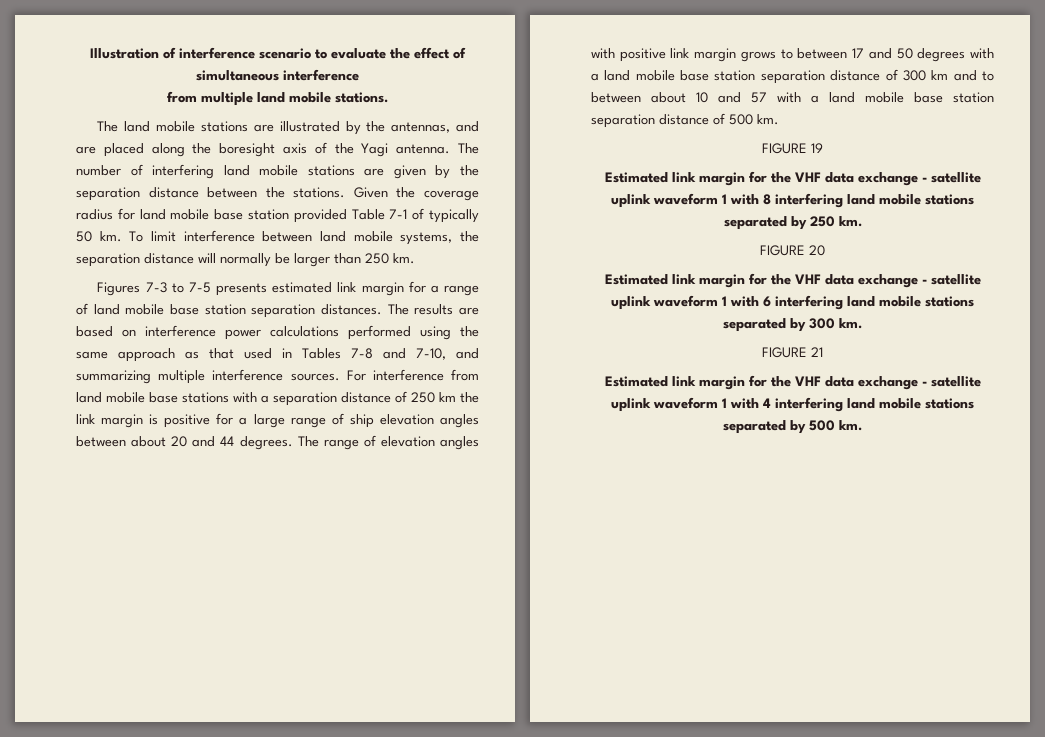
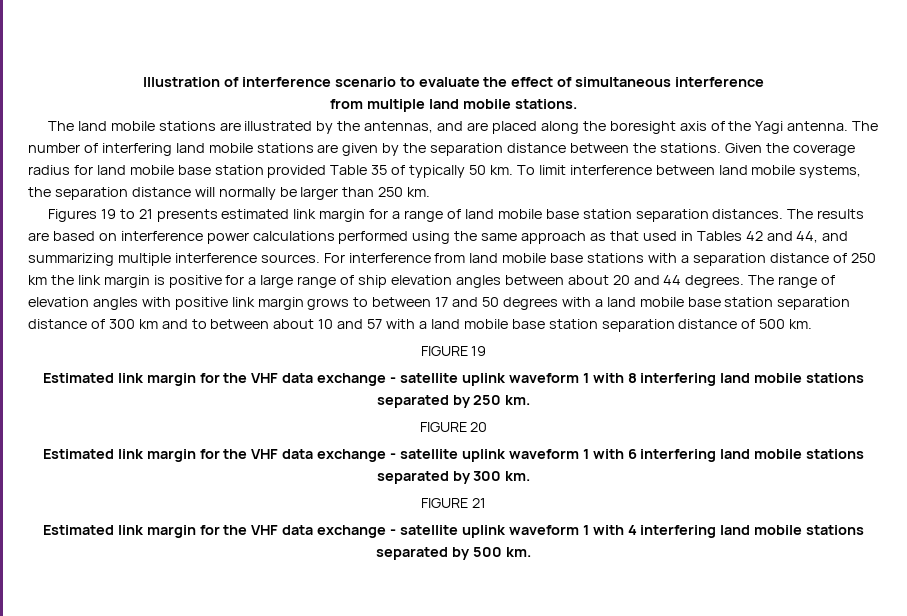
[389,209,408,219] 7-1 -> [371,165,388,175] 35
[145,282,211,293] 7-3 to 7-5 -> [100,209,153,219] 19 to 21
[351,348,446,360] 7-8 and 7-10, -> [745,231,819,243] 42 and 44,

